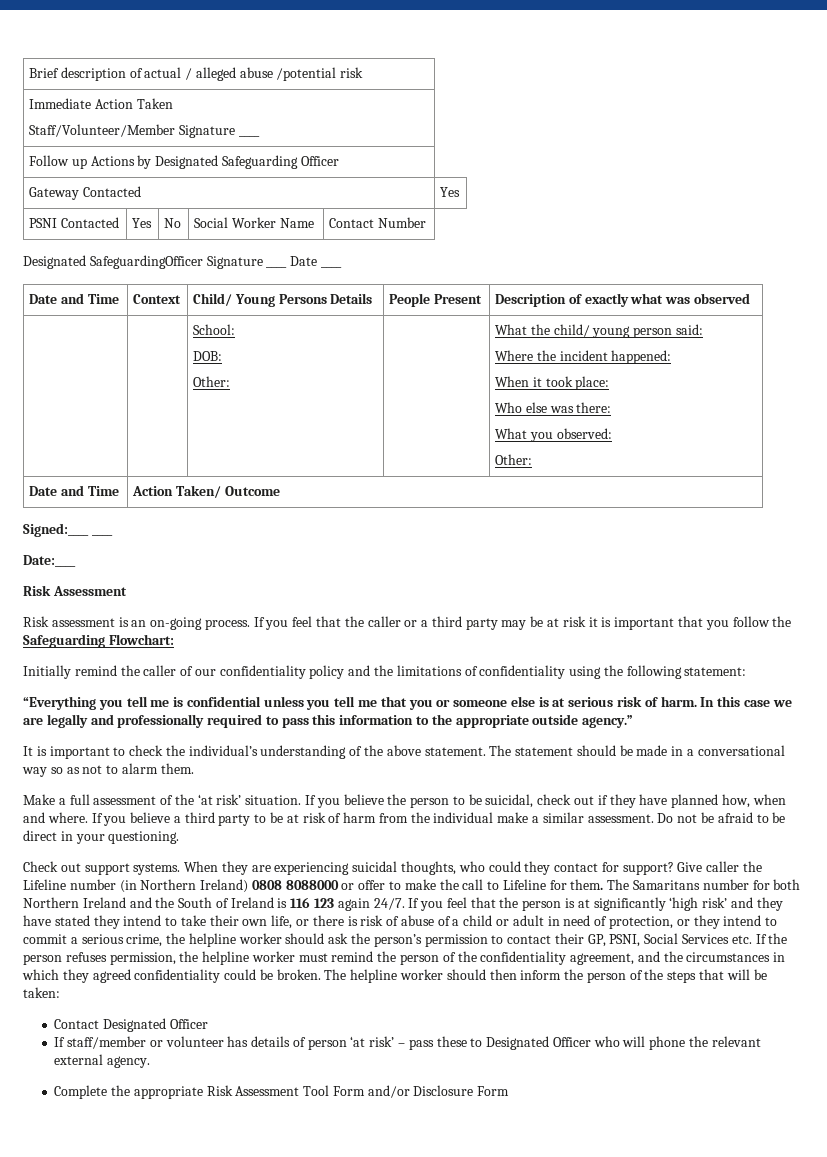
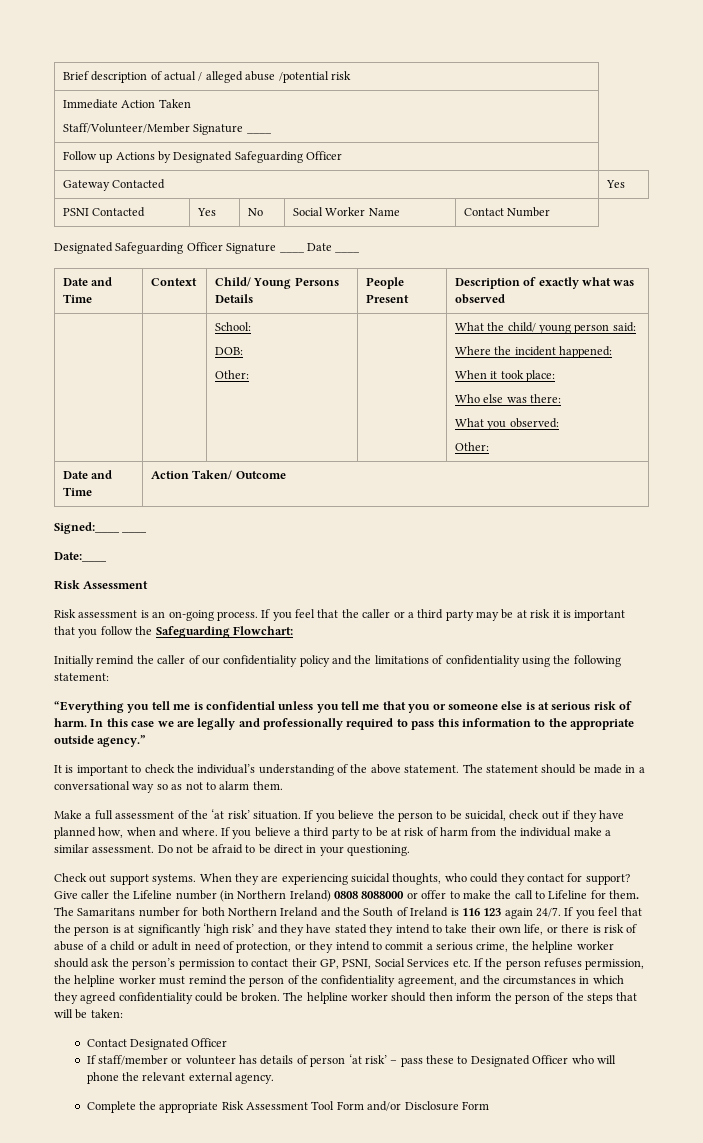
[89,255,203,269] SafeguardingOfficer -> [115,242,223,254] Safeguarding Officer

